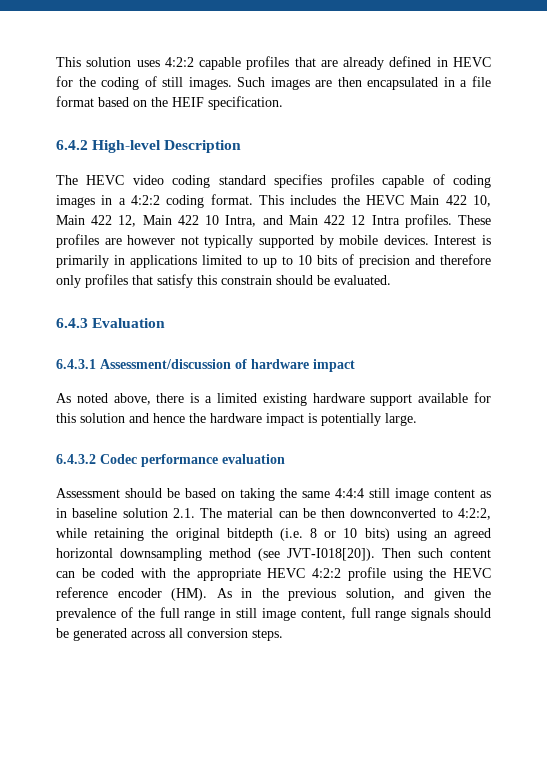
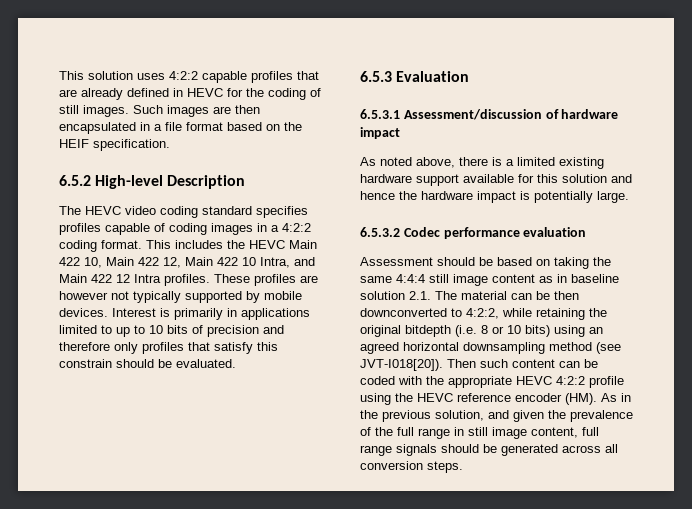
[56,140,88,150] 6.4.2 -> [59,175,91,186] 6.5.2
[56,318,88,328] 6.4.3 -> [360,71,392,82] 6.5.3
[56,359,96,369] 6.4.3.1 -> [360,109,400,119] 6.5.3.1
[56,454,96,464] 6.4.3.2 -> [360,227,400,237] 6.5.3.2

